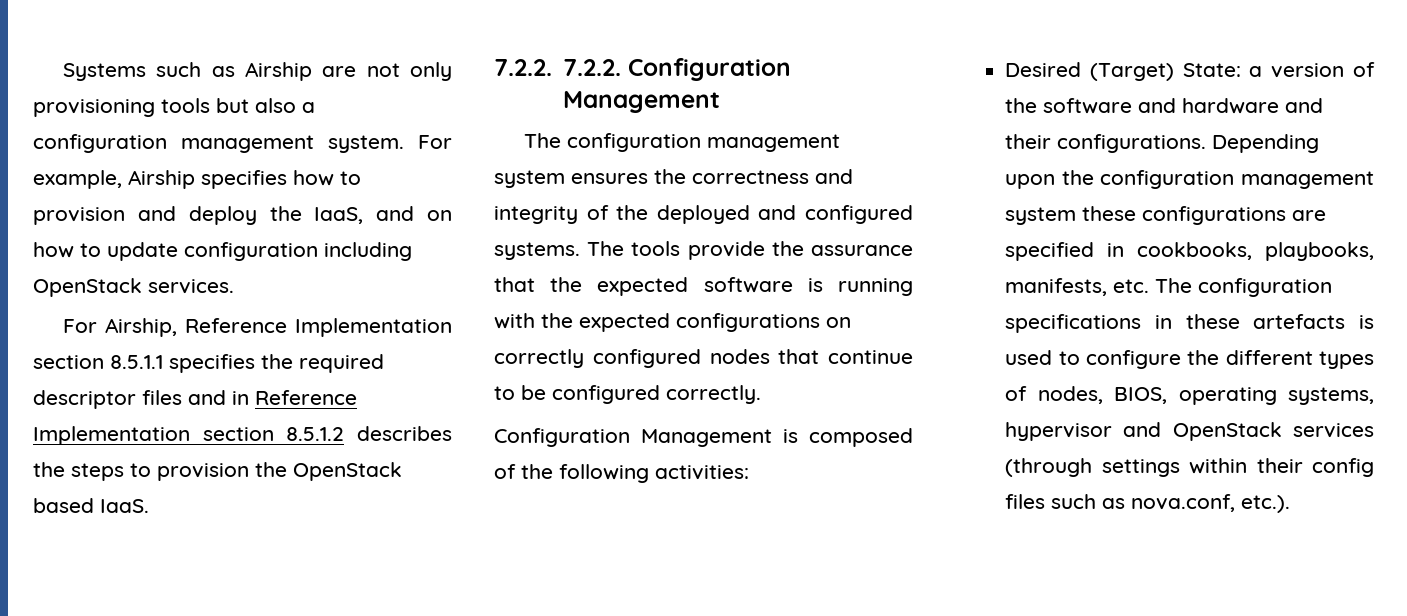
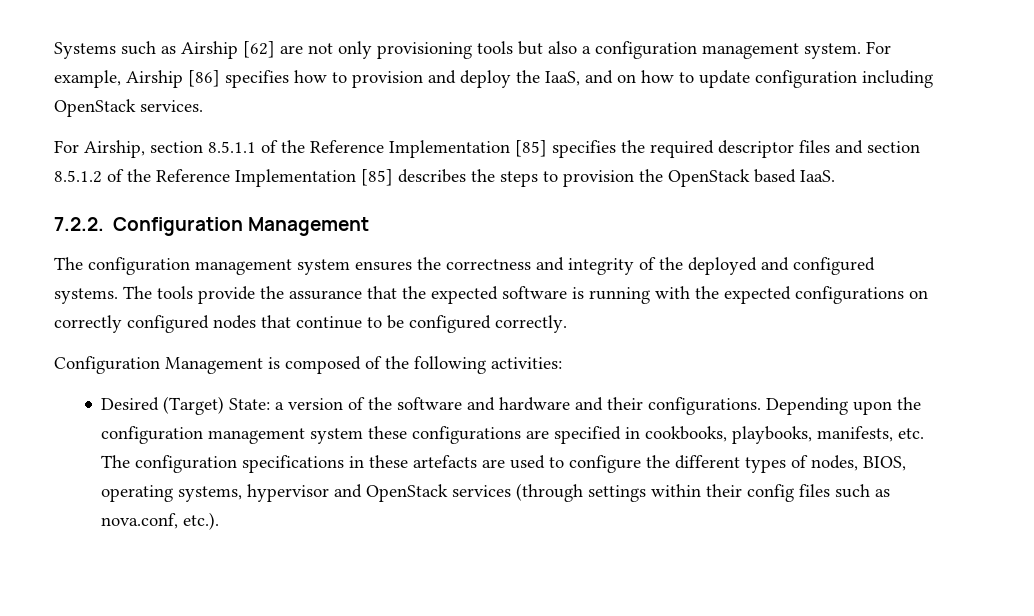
(313, 71) none -> [243,41,275,58] [62]
(195, 179) none -> [188,70,220,87] [86]
[185,318,452,337] [33,355,163,369] Reference Implementation section 8.5.1.1 -> [150,140,547,158] section 8.5.1.1 of the Reference Implementation [85]
[232,390,357,405] [33,426,345,445] in Reference Implementation section 8.5.1.2 -> [867,141,920,153] [54,169,393,187] section 8.5.1.2 of the Reference Implementation [85]
[562,59,621,76] 7.2.2. -> (104, 224) none
[1359,315,1374,329] is -> [482,459,506,468] are

